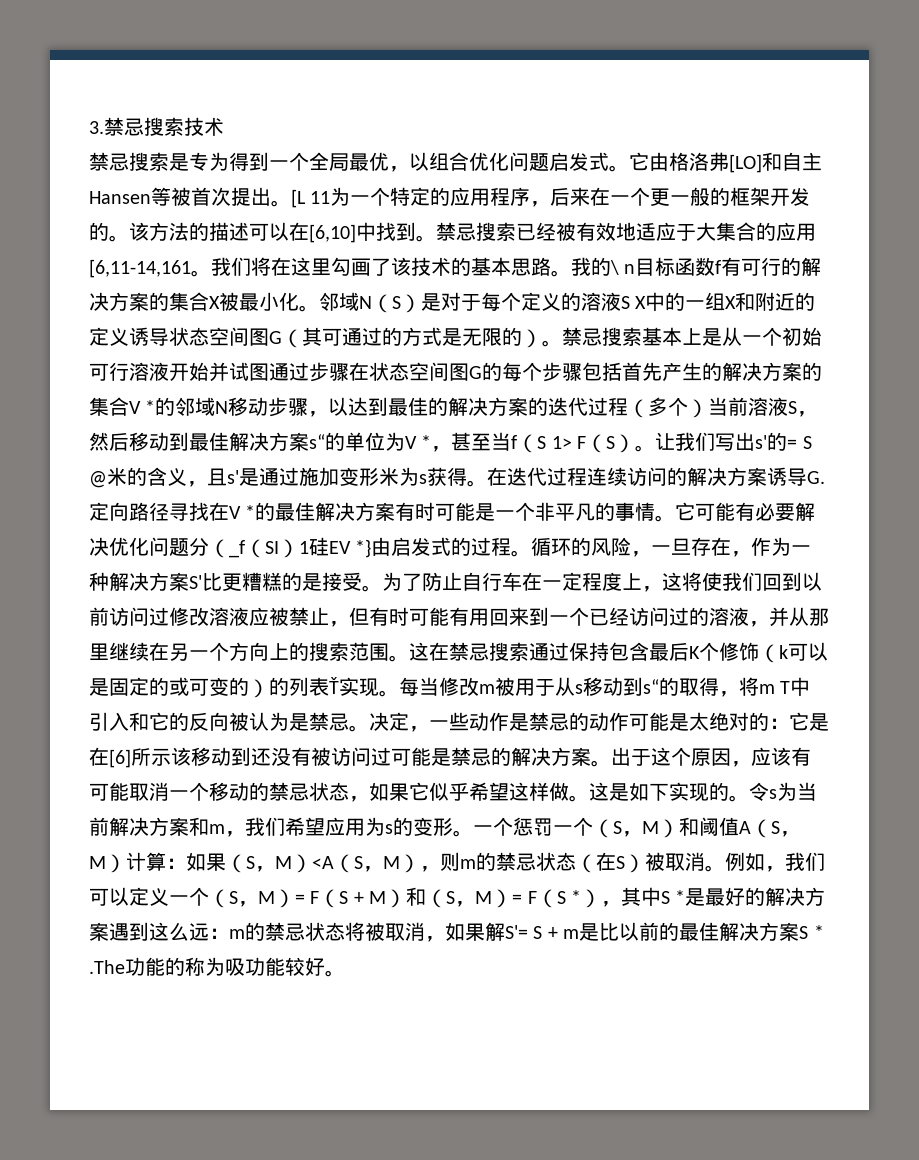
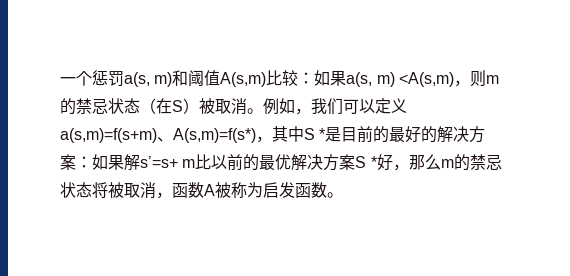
[89,117,224,136] [89,152,822,173] [89,187,811,208] [89,222,816,243] [89,257,822,278] [89,292,816,313] [89,327,822,348] [89,362,822,382] [89,397,818,418] [89,432,812,453] [89,467,825,488] [89,502,816,522] [89,537,812,558] [89,572,822,592] [89,607,829,627] [89,642,828,663] [89,677,811,698] [89,712,829,732] [89,747,811,768] [89,782,817,802] [89,817,800,838] [89,852,420,873] 3.禁忌搜索技术 // 禁忌搜索是专为得到一个全局最优，以组合优化问题启发式。它由格洛弗[LO]和自主Hansen等被首次提出。[L 11为一个特定的应用程序，后来在一个更一般的框架开发的。该方法的描述可以在[6,10]中找到。禁忌搜索已经被有效地适应于大集合的应用[6,11-14,161。我们将在这里勾画了该技术的基本思路。我的\ n目标函数f有可行的解决方案的集合X被最小化。邻域N（S）是对于每个定义的溶液S X中的一组X和附近的定义诱导状态空间图G（其可通过的方式是无限的）。禁忌搜索基本上是从一个初始可行溶液开始并试图通过步骤在状态空间图G的每个步骤包括首先产生的解决方案的集合V *的邻域N移动步骤，以达到最佳的解决方案的迭代过程（多个）当前溶液S，然后移动到最佳解决方案s“的单位为V *，甚至当f（S 1> F（S）。让我们写出s'的= S @米的含义，且s'是通过施加变形米为s获得。在迭代过程连续访问的解决方案诱导G.定向路径寻找在V *的最佳解决方案有时可能是一个非平凡的事情。它可能有必要解决优化问题分（_f（SI）1硅EV *}由启发式的过程。循环的风险，一旦存在，作为一种解决方案S'比更糟糕的是接受。为了防止自行车在一定程度上，这将使我们回到以前访问过修改溶液应被禁止，但有时可能有用回来到一个已经访问过的溶液，并从那里继续在另一个方向上的搜索范围。这在禁忌搜索通过保持包含最后K个修饰（k可以是固定的或可变的）的列表Ť实现。每当修改m被用于从s移动到s“的取得，将m T中引入和它的反向被认为是禁忌。决定，一些动作是禁忌的动作可能是太绝对的：它是在[6]所示该移动到还没有被访问过可能是禁忌的解决方案。出于这个原因，应该有可能取消一个移动的禁忌状态，如果它似乎希望这样做。这是如下实现的。令s为当前解决方案和m，我们希望应用为s的变形。一个惩罚一个（S，M）和阈值A（S，M）计算：如果（S，M）<A（S，M） -> [60,70,454,87] 一个惩罚a(s, m)和阈值A(s,m)比较：如果a(s, m) <A(s,m)
[169,887,601,908] 一个（S，M）= F（S + M）和（S，M）= F（S *） -> [60,128,256,143] a(s,m)=f(s+m)、A(s,m)=f(s*)
(706, 897) none -> [341,126,390,143] 目前的
[109,922,229,941] 遇到这么远： -> [76,154,441,171] ：如果解s’=s+ m比以前的最优解决方案S *好，那么
[445,922,824,941] [89,957,325,976] 如果解S'= S + m是比以前的最佳解决方案S * .The功能的称为吸功能较好 -> [172,182,327,198] 函数A被称为启发函数

